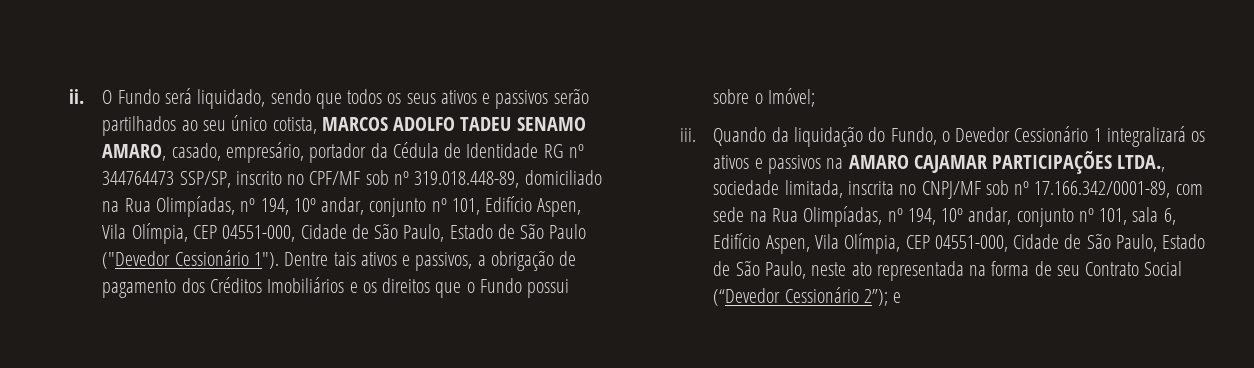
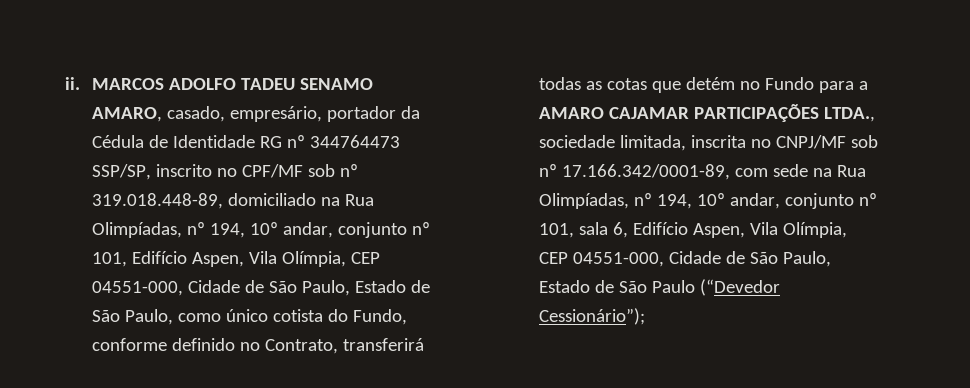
[102,88,589,109] [102,115,317,136] O Fundo será liquidado, sendo que todos os seus ativos e passivos serão partilhados ao seu único cotista, -> (80, 83) none
[549,224,587,239] [102,250,577,271] [102,277,570,298] [713,88,815,107] [680,126,1206,147] [713,155,844,174] Paulo ("Devedor Cessionário 1"). Dentre tais ativos e passivos, a obrigação de pagamento dos Créditos Imobiliários e os direitos que o Fundo possui sobre o Imóvel; // iii. Quando da liquidação do Fundo, o Devedor Cessionário 1 integralizará os ativos e passivos na -> [125,309,408,325] [92,338,425,354] [539,77,869,93] Paulo, como único cotista do Fundo, conforme definido no Contrato, transferirá todas as cotas que detém no Fundo para a
[764,261,1183,281] [713,287,902,306] Paulo, neste ato representada na forma de seu Contrato Social (“Devedor Cessionário 2”); e -> [652,279,781,296] [539,308,646,325] Paulo (“Devedor Cessionário”);

